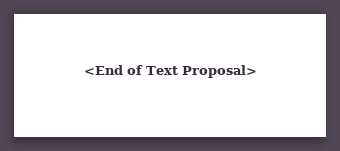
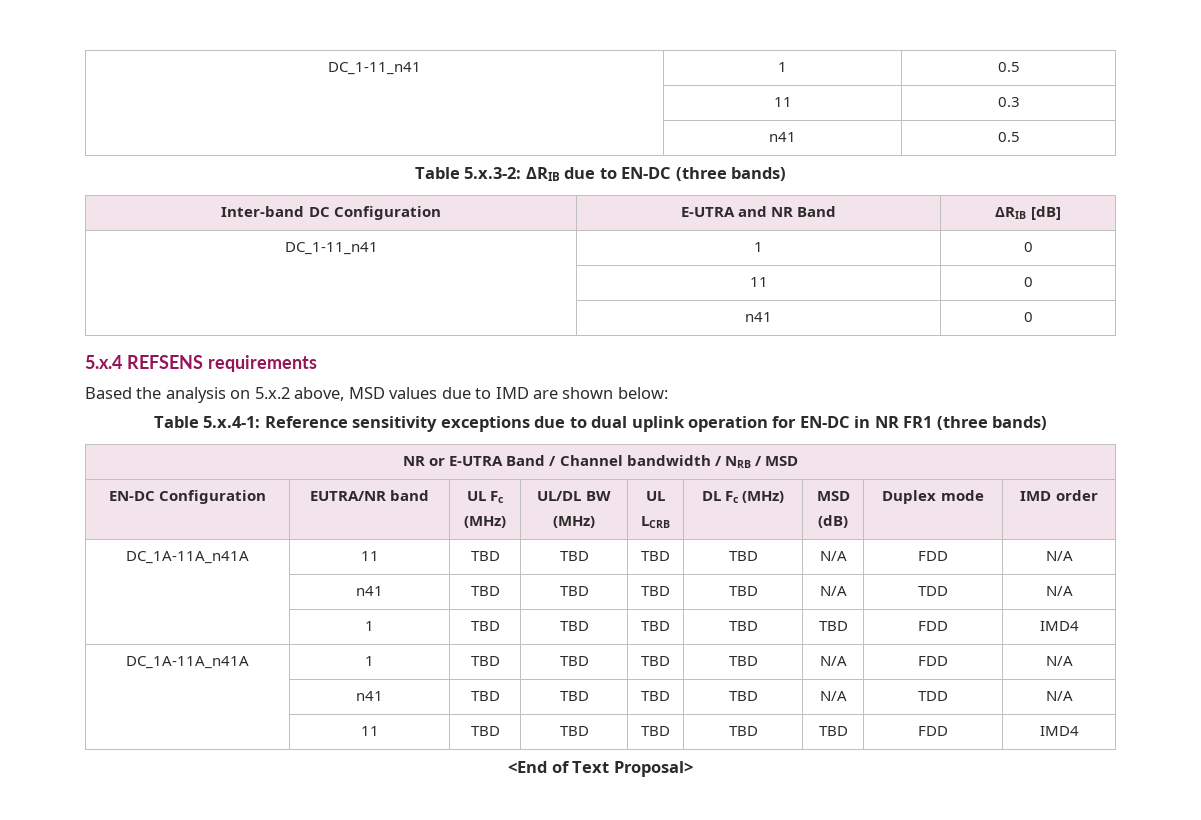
(83, 70) none -> [328,62,421,75] [778,62,787,72] [997,62,1020,72] [773,97,792,107] [997,97,1020,107] [769,132,796,142] [997,132,1020,142] [414,167,787,181] [221,206,441,220] [680,206,837,217] [995,206,1061,220] [284,242,378,255] [754,242,763,252] [1023,242,1033,252] [749,277,768,287] [1023,277,1033,287] [745,312,772,322] [1023,312,1033,322] [85,355,317,372] [85,387,668,403] [153,416,1048,432] [403,455,798,468] [108,490,267,504] [309,490,430,501] [466,491,505,503] [464,516,506,528] [537,491,611,501] [553,516,595,528] [646,491,665,501] [641,516,670,528] [701,491,785,503] [816,491,850,501] [818,515,848,528] [882,490,984,504] [1020,490,1098,501] [126,551,249,564] [360,551,379,561] [470,551,500,561] [559,551,589,561] [641,551,670,561] [728,551,758,561] [819,551,847,561] [918,551,948,561] [1045,551,1073,561] [356,586,383,596] [470,586,500,596] [559,586,589,596] [641,586,670,596] [728,586,758,596] [819,586,847,596] [918,586,948,596] [1045,586,1073,596] [365,621,374,631] [470,621,500,631] [559,621,589,631] [641,621,670,631] [728,621,758,631] [818,621,848,631] [918,621,948,631] [1039,621,1079,631] [126,656,249,669] [365,656,374,666] [470,656,500,666] [559,656,589,666] [641,656,670,666] [728,656,758,666] [819,656,847,666] [918,656,948,666] [1045,656,1073,666] [356,691,383,701] [470,691,500,701] [559,691,589,701] [641,691,670,701] [728,691,758,701] [819,691,847,701] [918,691,948,701] [1045,691,1073,701] [360,726,379,736] [470,726,500,736] [559,726,589,736] [641,726,670,736] [728,726,758,736] [818,726,848,736] [918,726,948,736] [1039,726,1079,736] DC_1-11_n41 | 1 | 0.5 // | 11 | 0.3 // | n41 | 0.5 // Table 5.x.3-2: ΔRIB due to EN-DC (three bands) // Inter-band DC Configuration | E-UTRA and NR Band | ΔRIB [dB] // DC_1-11_n41 | 1 | 0 // | 11 | 0 // | n41 | 0 // 5.x.4 REFSENS requirements // Based the analysis on 5.x.2 above, MSD values due to IMD are shown below: // Table 5.x.4-1: Reference sensitivity exceptions due to dual uplink operation for EN-DC in NR FR1 (three bands) // NR or E-UTRA Band / Channel bandwidth / NRB / MSD // EN-DC Configuration | EUTRA/NR band | UL Fc // (MHz) | UL/DL BW // (MHz) | UL // LCRB | DL Fc (MHz) | MSD // (dB) | Duplex mode | IMD order // DC_1A-11A_n41A | 11 | TBD | TBD | TBD | TBD | N/A | FDD | N/A // | n41 | TBD | TBD | TBD | TBD | N/A | TDD | N/A // | 1 | TBD | TBD | TBD | TBD | TBD | FDD | IMD4 // DC_1A-11A_n41A | 1 | TBD | TBD | TBD | TBD | N/A | FDD | N/A // | n41 | TBD | TBD | TBD | TBD | N/A | TDD | N/A // | 11 | TBD | TBD | TBD | TBD | TBD | FDD | IMD4 //

